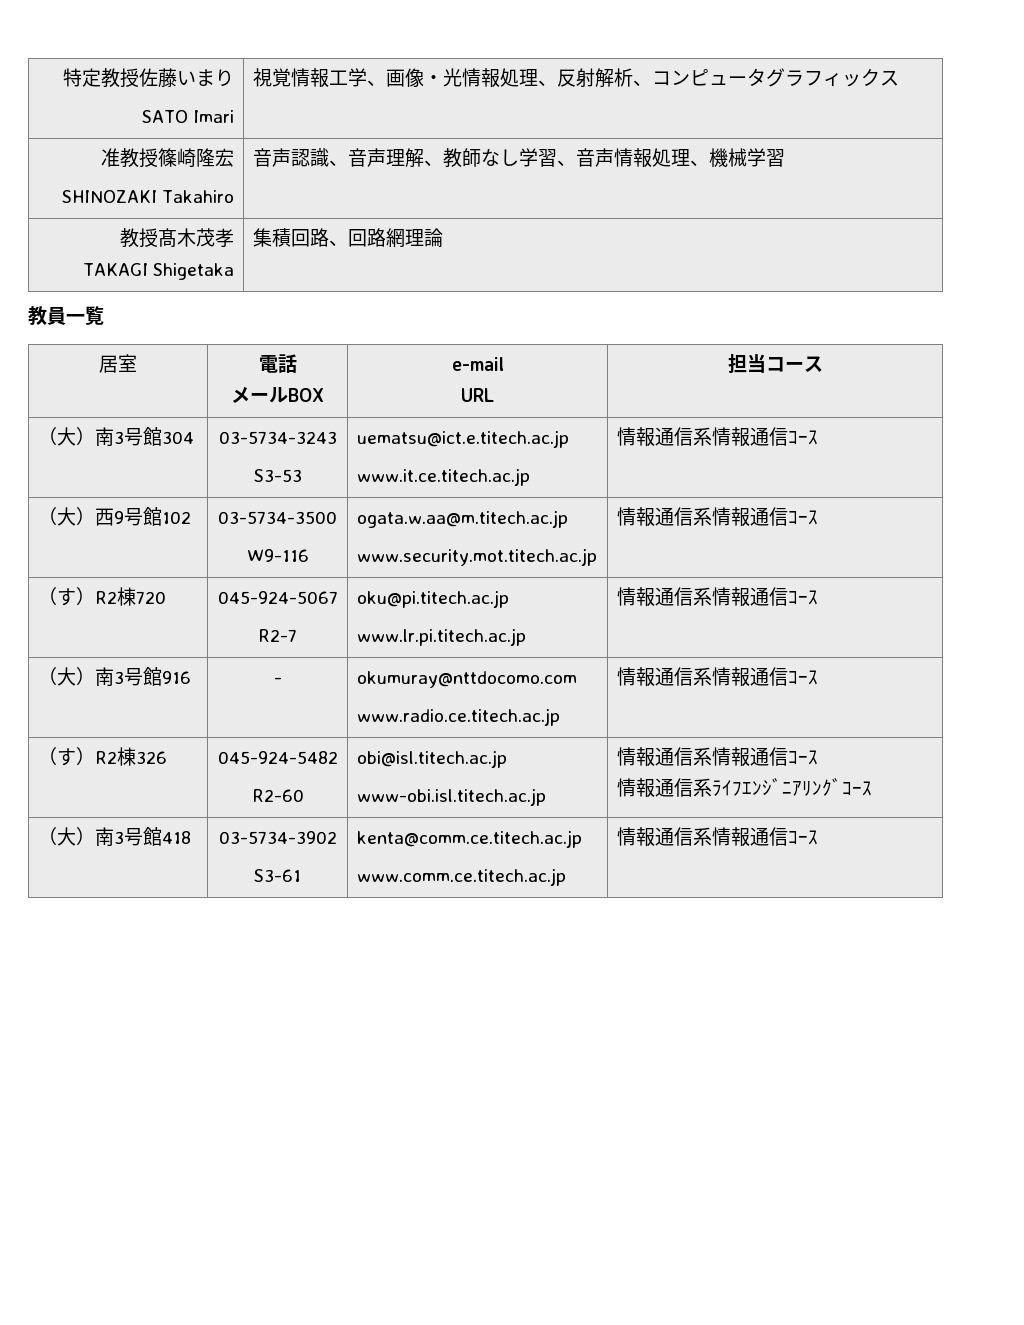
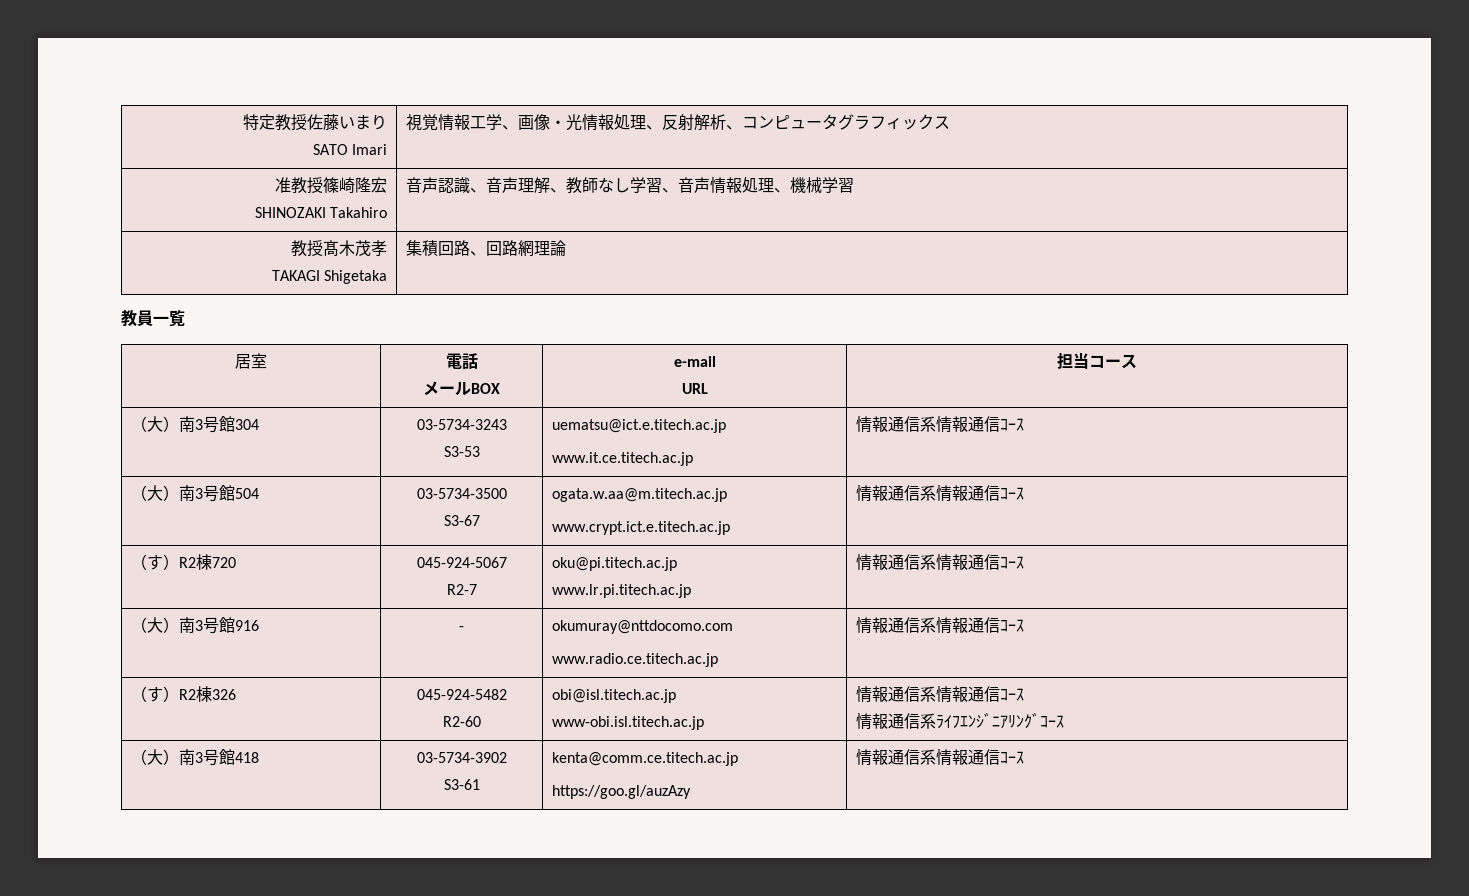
[94,507,191,526] 西9号館102 -> [178,485,259,502] 南3号館504
[246,549,309,562] W9-116 -> [443,515,480,526] S3-67
[356,548,597,566] www.security.mot.titech.ac.jp -> [551,521,730,535] www.crypt.ict.e.titech.ac.jp
[356,868,566,886] www.comm.ce.titech.ac.jp -> [551,785,691,799] https://goo.gl/auzAzy

